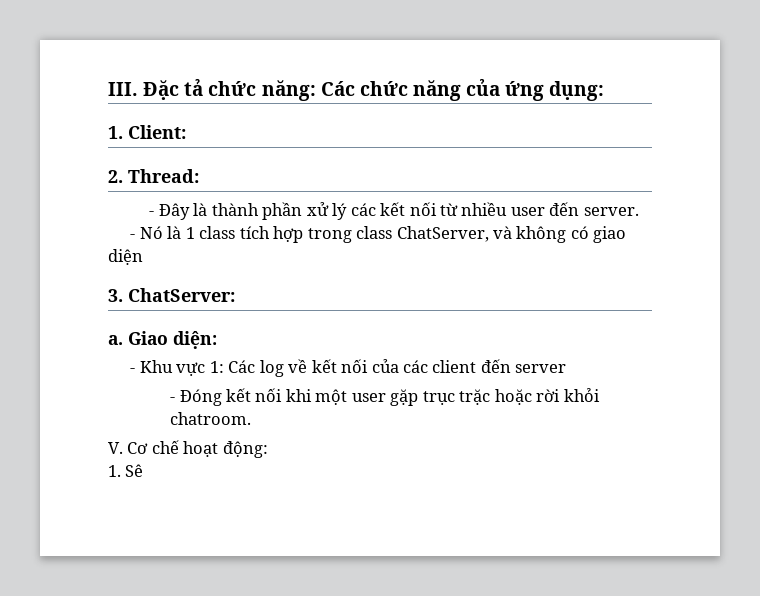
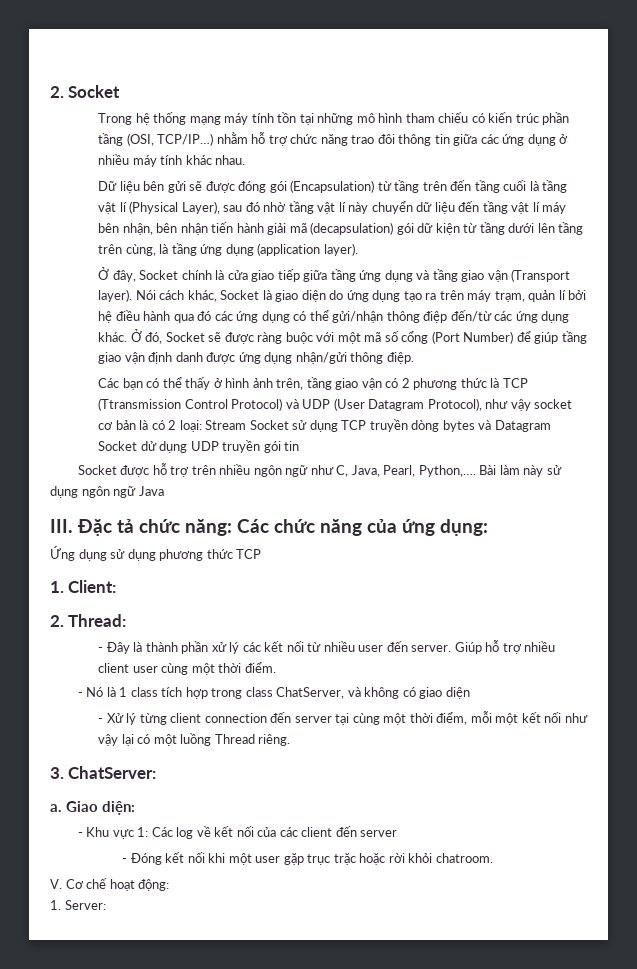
(108, 89) none -> [50,85,121,98] [98,112,570,125] [98,132,569,146] [98,154,246,167] [98,180,568,193] [98,201,567,214] [98,222,584,235] [98,243,358,256] [98,267,571,282] [98,289,587,302] [98,310,570,323] [98,329,587,344] [98,352,414,364] [98,377,528,390] [98,398,573,411] [98,419,551,432] [98,440,300,453] [77,463,562,477] [50,486,164,498] 2. Socket // Trong hệ thống mạng máy tính tồn tại những mô hình tham chiếu có kiến trúc phần tầng (OSI, TCP/IP…) nhằm hỗ trợ chức năng trao đôi thông tin giữa các ứng dụng ở nhiều máy tính khác nhau. // Dữ liệu bên gửi sẽ được đóng gói (Encapsulation) từ tầng trên đến tầng cuối là tầng vật lí (Physical Layer), sau đó nhờ tầng vật lí này chuyển dữ liệu đến tầng vật lí máy bên nhận, bên nhận tiến hành giải mã (decapsulation) gói dữ kiện từ tầng dưới lên tầng trên cùng, là tầng ứng dụng (application layer). // Ở đây, Socket chính là cửa giao tiếp giữa tầng ứng dụng và tầng giao vận (Transport layer). Nói cách khác, Socket là giao diện do ứng dụng tạo ra trên máy trạm, quản lí bởi hệ điều hành qua đó các ứng dụng có thể gửi/nhận thông điệp đến/từ các ứng dụng khác. Ở đó, Socket sẽ được ràng buộc với một mã số cổng (Port Number) để giúp tầng giao vận định danh được ứng dụng nhận/gửi thông điệp. // Các bạn có thể thấy ở hình ảnh trên, tầng giao vận có 2 phương thức là TCP (Ttransmission Control Protocol) và UDP (User Datagram Protocol), như vậy socket cơ bản là có 2 loại: Stream Socket sử dụng TCP truyền dòng bytes và Datagram Socket dử dụng UDP truyền gói tin // Socket được hỗ trợ trên nhiều ngôn ngữ như C, Java, Pearl, Python,…. Bài làm này sử dụng ngôn ngữ Java //
(605, 91) none -> [50,546,262,561] // Ứng dụng sử dụng phương thức TCP
(639, 211) none -> [454,640,556,654] [98,662,276,675] Giúp hỗ trợ nhiều client user cùng một thời điểm.
(143, 257) none -> [98,711,588,725] [98,733,291,746] // - Xử lý từng client connection đến server tại cùng một thời điểm, mỗi một kết nối như vậy lại có một luồng Thread riêng.
[125,464,144,477] Sê -> [64,900,106,910] Server:

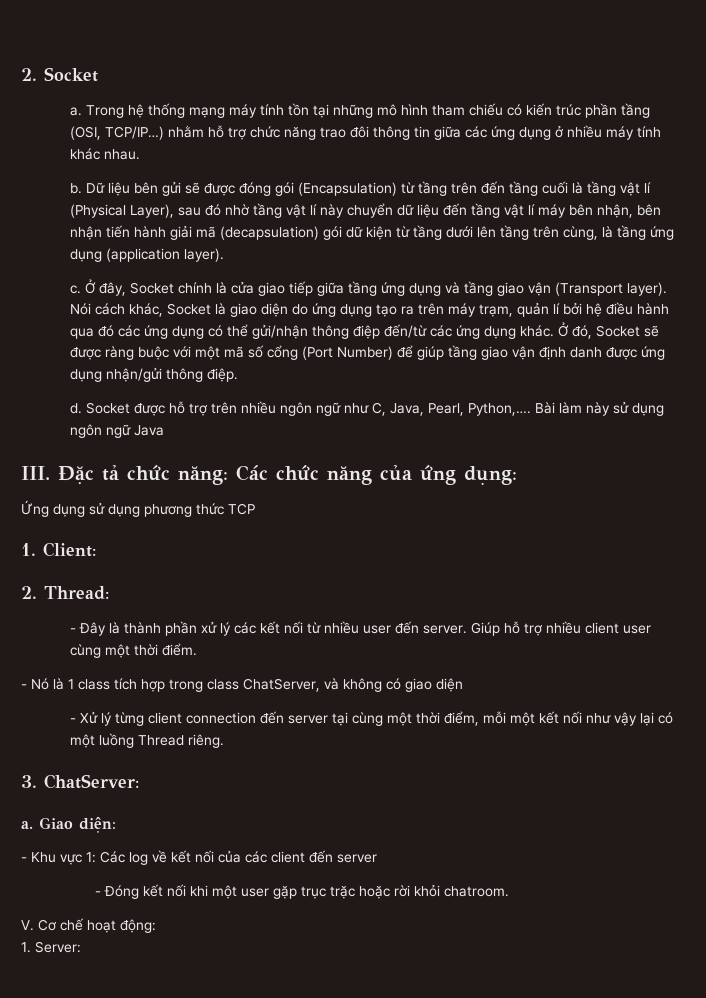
(121, 91) none -> [70,107,83,116] a.
(246, 160) none -> [70,183,83,194] b.
(358, 249) none -> [70,285,82,294] c.
[98,377,528,390] [98,398,573,411] [98,419,551,432] [98,440,300,453] Các bạn có thể thấy ở hình ảnh trên, tầng giao vận có 2 phương thức là TCP (Ttransmission Control Protocol) và UDP (User Datagram Protocol), như vậy socket cơ bản là có 2 loại: Stream Socket sử dụng TCP truyền dòng bytes và Datagram Socket dử dụng UDP truyền gói tin // -> [70,403,83,414] d.

